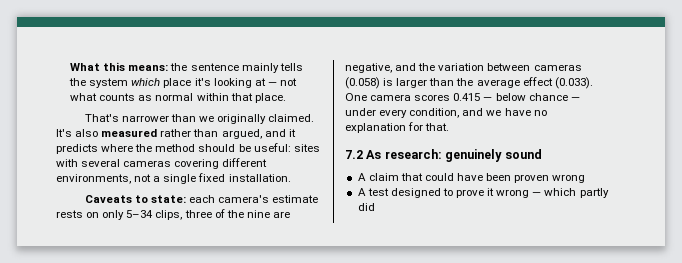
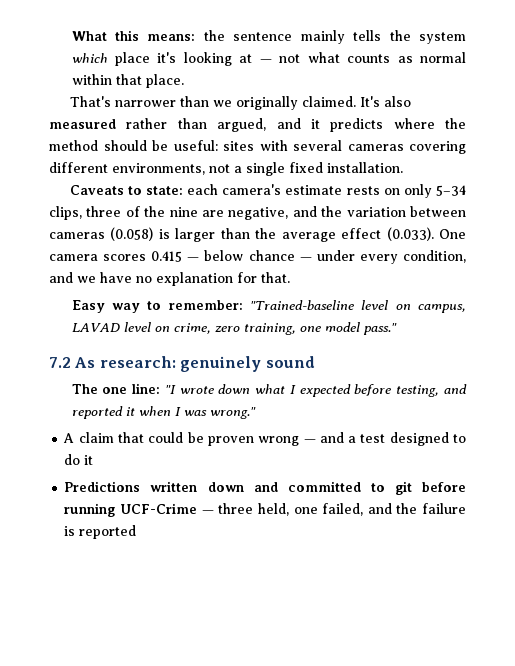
(450, 127) none -> [71,300,466,313] [71,322,397,335] // Easy way to remember: "Trained-baseline level on campus, LAVAD level on crime, zero training, one model pass."
(542, 154) none -> [71,383,467,397] [71,406,256,419] // The one line: "I wrote down what I expected before testing, and reported it when I was wrong."
[457,173,512,181] have been -> [187,432,204,443] be
[357,188,366,196] // A -> [303,432,357,443] — and a
[456,188,609,198] [357,203,375,211] prove it wrong — which partly did -> [64,454,94,465] [64,481,466,495] [64,503,466,517] [64,525,137,539] do it // Predictions written down and committed to git before running UCF-Crime — three held, one failed, and the failure is reported

